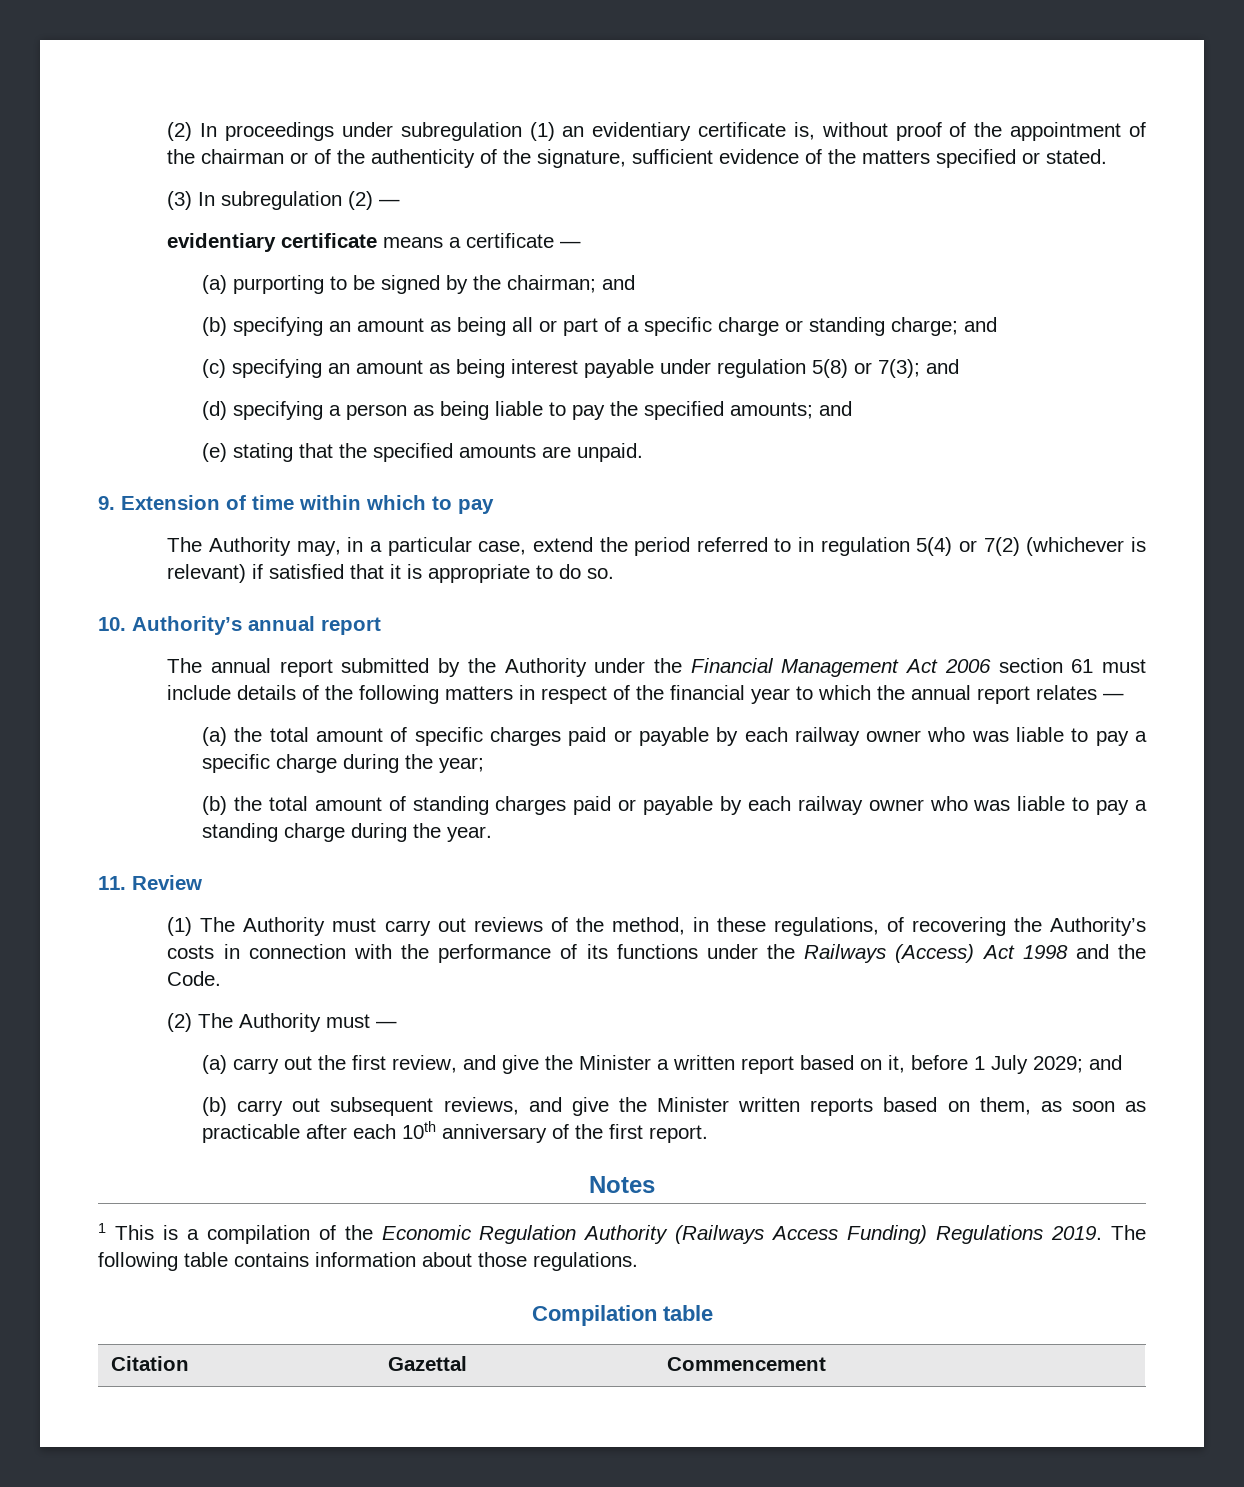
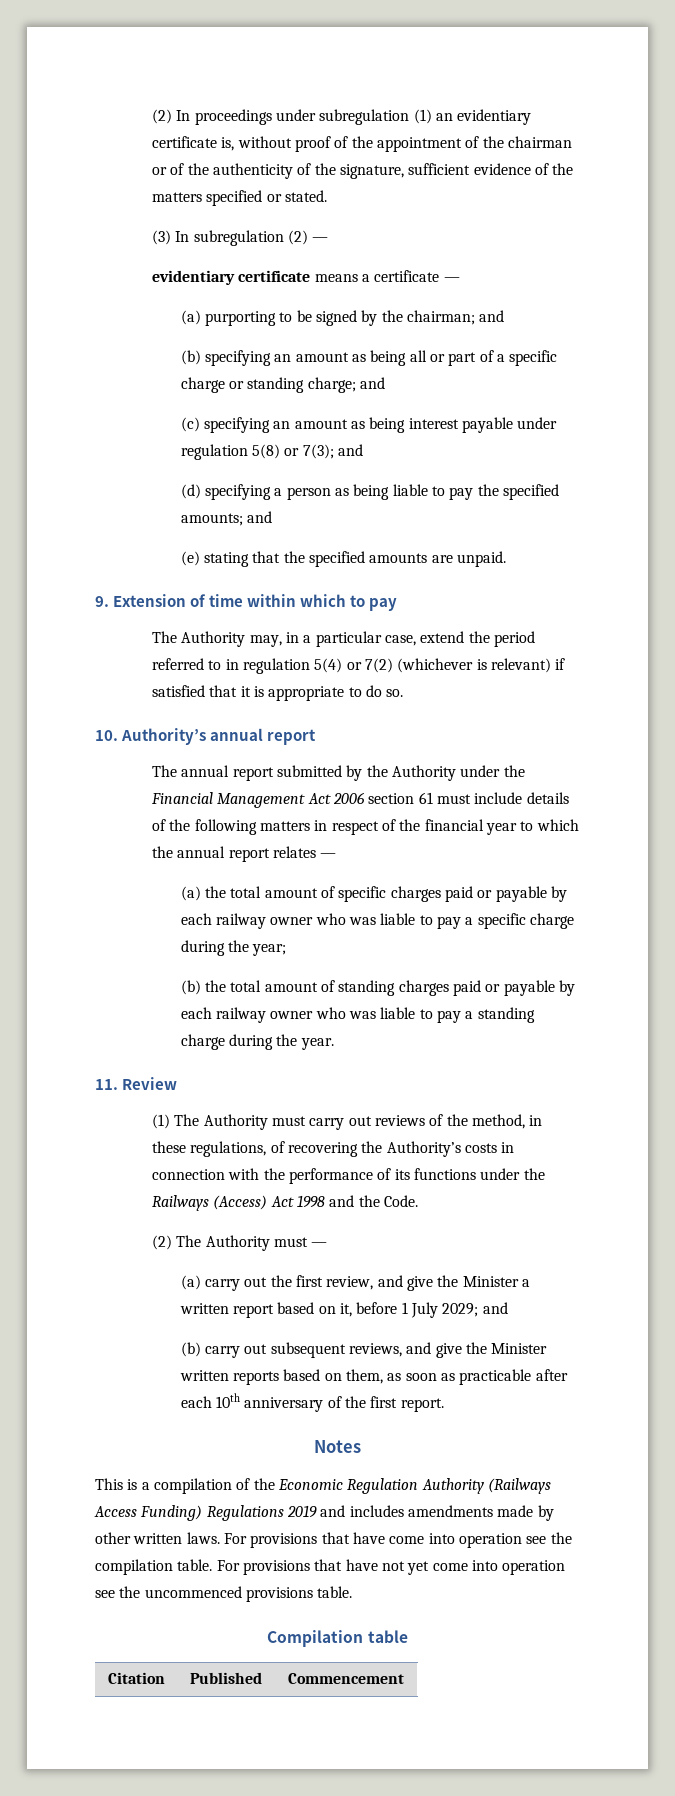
[98,1223,106,1233] 1 -> (361, 1446) none
[1051,1225,1146,1240] [98,1252,638,1271] 2019. The following table contains information about those regulations. -> [286,1505,554,1521] [95,1532,572,1548] [95,1559,566,1575] [95,1586,353,1602] 2019 and includes amendments made by other written laws. For provisions that have come into operation see the compilation table. For provisions that have not yet come into operation see the uncommenced provisions table.
[388,1356,468,1371] Gazettal -> [189,1672,262,1684] Published

